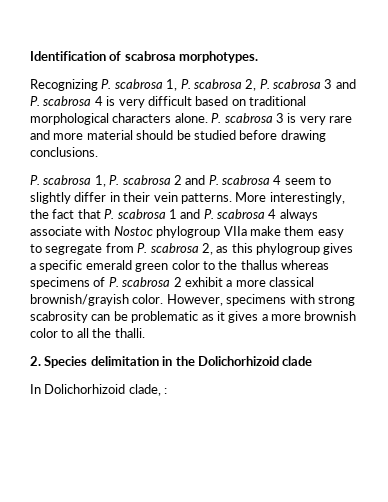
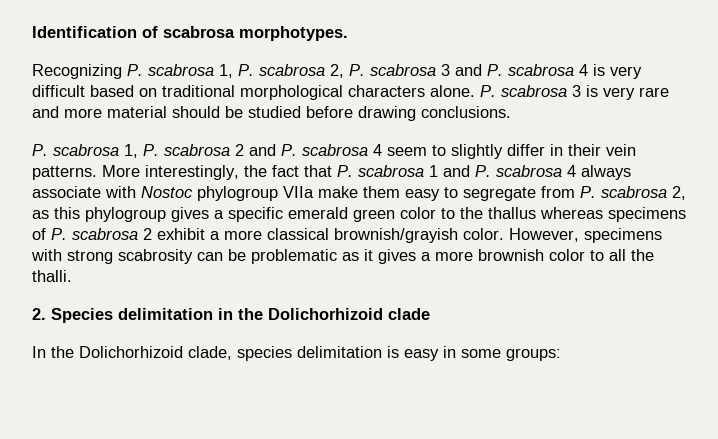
(41, 389) none -> [51,346,74,358] the
[164,388,168,394] : -> [237,346,561,361] species delimitation is easy in some groups:

